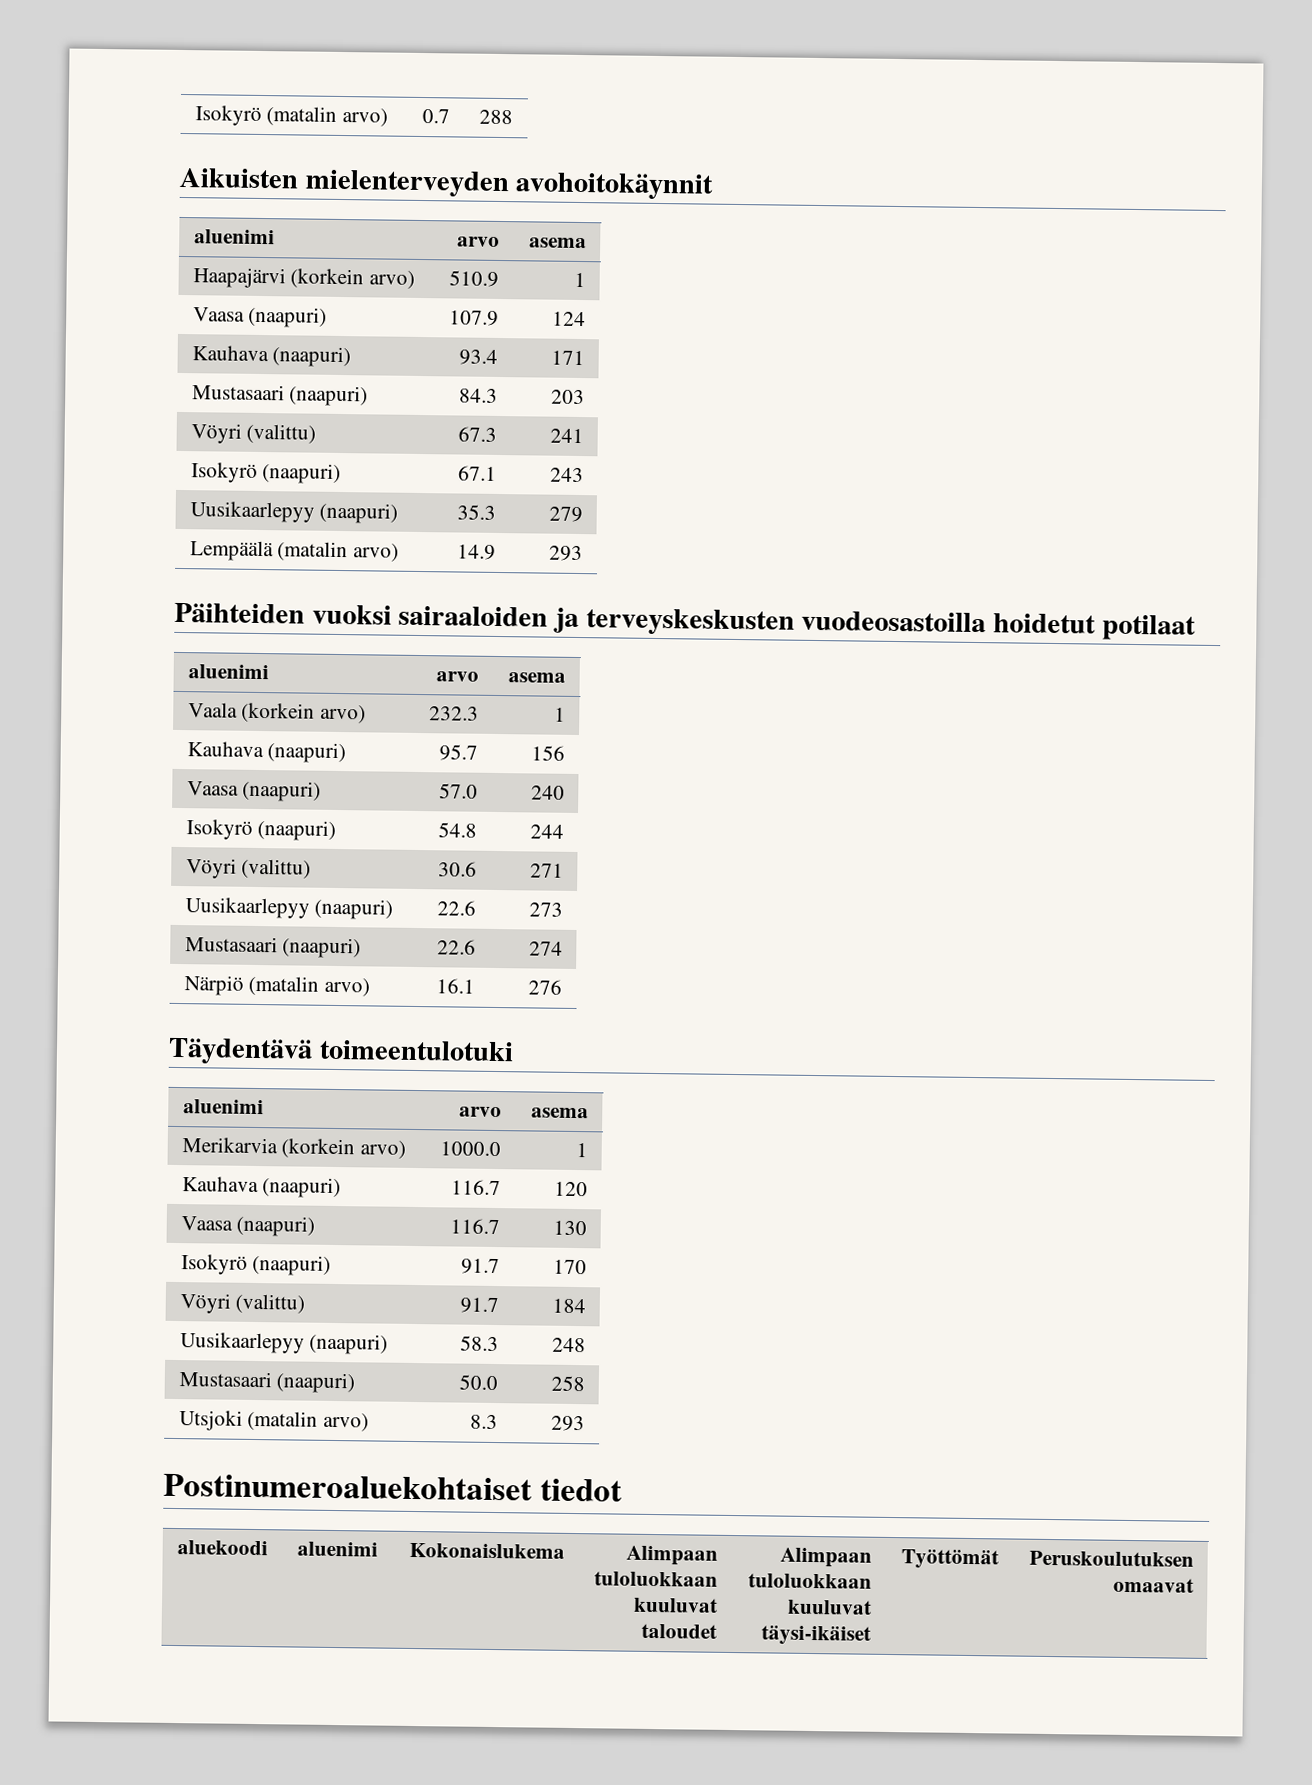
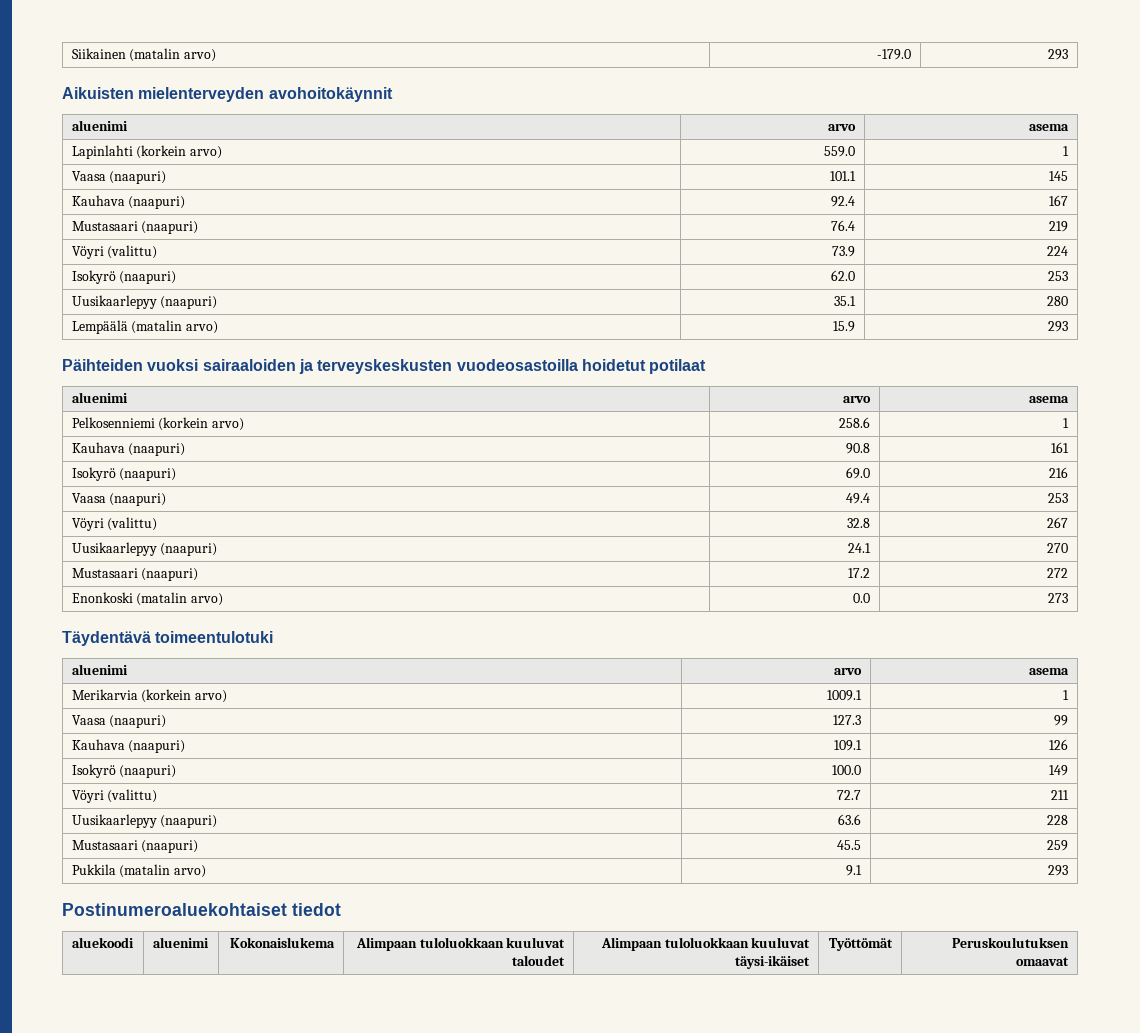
[194,105,389,127] [422,109,451,124] [479,109,514,125] Isokyrö (matalin arvo) | 0.7 | 288 -> [71,48,217,62] [877,49,912,60] [1048,49,1069,60] Siikainen (matalin arvo) | -179.0 | 293
[192,267,416,289] [449,270,500,287] [574,272,587,288] [192,306,328,328] [449,310,500,326] [552,311,587,327] [191,345,352,368] [459,349,499,365] [551,350,586,366] [191,384,369,407] [459,388,499,403] [551,389,586,405] [190,423,317,444] [458,426,498,442] [550,428,585,444] [190,462,342,485] [458,465,498,481] [550,467,585,483] [189,501,399,524] [457,504,497,520] [549,506,584,523] Haapajärvi (korkein arvo) | 510.9 | 1 // Vaasa (naapuri) | 107.9 | 124 // Kauhava (naapuri) | 93.4 | 171 // Mustasaari (naapuri) | 84.3 | 203 // Vöyri (valittu) | 67.3 | 241 // Isokyrö (naapuri) | 67.1 | 243 // Uusikaarlepyy (naapuri) | 35.3 | 279 -> [71,145,223,159] [824,146,856,157] [1063,146,1070,156] [71,171,167,184] [830,171,857,181] [1049,171,1069,181] [71,195,186,209] [831,196,856,207] [1049,195,1069,206] [71,221,199,234] [831,220,856,231] [1049,221,1069,232] [71,245,158,259] [832,246,856,257] [1047,246,1069,256] [71,270,177,284] [831,270,856,281] [1048,271,1069,281] [71,295,218,309] [834,296,857,306] [1047,296,1069,306] Lapinlahti (korkein arvo) | 559.0 | 1 // Vaasa (naapuri) | 101.1 | 145 // Kauhava (naapuri) | 92.4 | 167 // Mustasaari (naapuri) | 76.4 | 219 // Vöyri (valittu) | 73.9 | 224 // Isokyrö (naapuri) | 62.0 | 253 // Uusikaarlepyy (naapuri) | 35.1 | 280
[457,544,497,560] 14.9 -> [833,321,856,332] 15.9
[187,702,367,724] [429,706,480,721] [554,707,567,722] [186,741,347,764] [439,744,479,761] [531,745,566,761] [186,780,322,802] [439,783,479,799] [531,785,566,800] [185,819,337,841] [438,822,478,838] [530,824,565,839] [185,858,312,879] [438,861,478,877] [530,863,565,878] [184,897,394,920] [437,900,477,916] [529,902,564,917] [184,936,362,959] [437,939,477,955] [529,941,564,956] [183,975,371,997] [436,978,476,994] [528,979,563,995] Vaala (korkein arvo) | 232.3 | 1 // Kauhava (naapuri) | 95.7 | 156 // Vaasa (naapuri) | 57.0 | 240 // Isokyrö (naapuri) | 54.8 | 244 // Vöyri (valittu) | 30.6 | 271 // Uusikaarlepyy (naapuri) | 22.6 | 273 // Mustasaari (naapuri) | 22.6 | 274 // Närpiö (matalin arvo) | 16.1 | 276 -> [71,417,245,431] [839,417,871,428] [1063,418,1070,428] [71,442,186,456] [846,443,871,454] [1051,442,1070,453] [71,467,177,481] [846,467,871,479] [1049,467,1069,478] [71,493,167,506] [846,493,871,504] [1048,493,1069,503] [71,517,158,531] [847,518,871,528] [1047,517,1069,528] [71,542,218,556] [848,543,872,553] [1047,543,1069,553] [71,568,199,581] [848,568,871,578] [1047,568,1069,578] [71,592,224,606] [853,593,871,603] [1048,593,1069,603] Pelkosenniemi (korkein arvo) | 258.6 | 1 // Kauhava (naapuri) | 90.8 | 161 // Isokyrö (naapuri) | 69.0 | 216 // Vaasa (naapuri) | 49.4 | 253 // Vöyri (valittu) | 32.8 | 267 // Uusikaarlepyy (naapuri) | 24.1 | 270 // Mustasaari (naapuri) | 17.2 | 272 // Enonkoski (matalin arvo) | 0.0 | 273
[440,1141,502,1157] [576,1143,589,1158] [181,1176,342,1199] [451,1179,502,1196] [554,1181,589,1197] [180,1215,316,1237] [450,1218,501,1235] [553,1220,588,1236] [180,1254,332,1276] [461,1258,501,1275] [553,1259,588,1275] [179,1293,306,1314] [460,1297,500,1314] [552,1298,587,1314] [179,1332,389,1355] [460,1335,500,1352] [552,1337,587,1353] [178,1371,356,1394] [459,1374,499,1391] [551,1375,586,1392] [178,1410,370,1432] [470,1414,499,1430] 1000.0 | 1 // Kauhava (naapuri) | 116.7 | 120 // Vaasa (naapuri) | 116.7 | 130 // Isokyrö (naapuri) | 91.7 | 170 // Vöyri (valittu) | 91.7 | 184 // Uusikaarlepyy (naapuri) | 58.3 | 248 // Mustasaari (naapuri) | 50.0 | 258 // Utsjoki (matalin arvo) | 8.3 -> [827,690,863,701] [1063,690,1070,700] [71,715,167,728] [833,715,862,725] [1054,715,1069,726] [71,739,186,753] [834,740,863,751] [1049,739,1069,750] [71,764,177,778] [832,765,862,775] [1049,765,1069,776] [71,789,158,803] [837,790,862,800] [1051,790,1070,800] [71,814,218,828] [838,814,862,825] [1047,815,1069,825] [71,840,199,853] [837,840,862,850] [1047,840,1069,851] [71,864,207,878] [846,865,863,876] 1009.1 | 1 // Vaasa (naapuri) | 127.3 | 99 // Kauhava (naapuri) | 109.1 | 126 // Isokyrö (naapuri) | 100.0 | 149 // Vöyri (valittu) | 72.7 | 211 // Uusikaarlepyy (naapuri) | 63.6 | 228 // Mustasaari (naapuri) | 45.5 | 259 // Pukkila (matalin arvo) | 9.1

